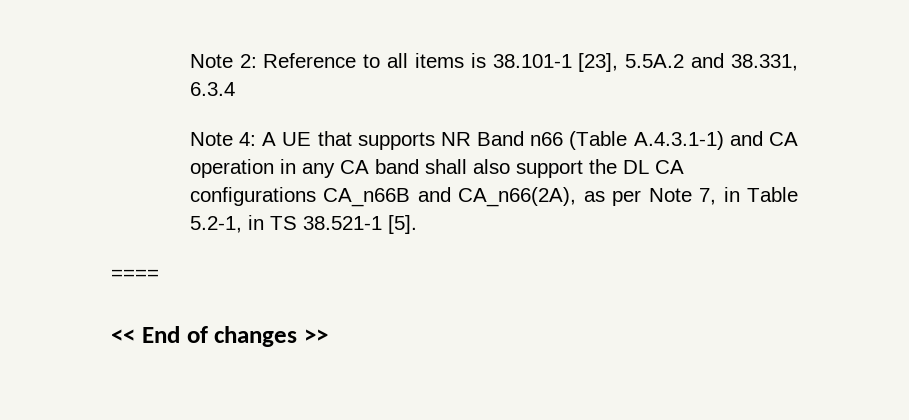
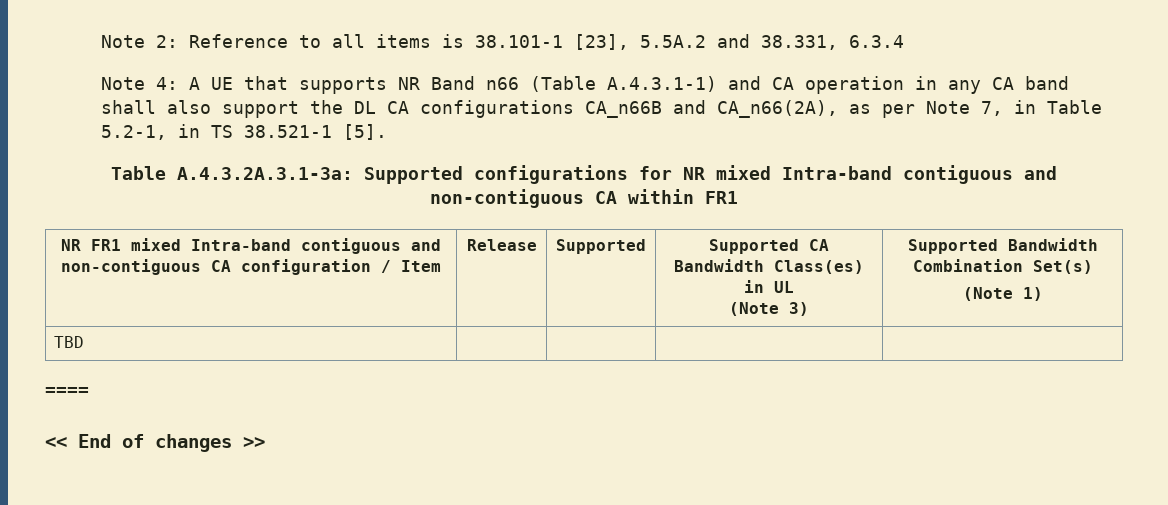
(417, 224) none -> [111,165,1057,184] [430,189,738,208] [60,238,441,254] [60,259,441,275] [466,239,537,251] [556,239,646,254] [709,239,829,254] [674,259,864,274] [744,280,794,293] [729,302,809,316] [907,238,1098,254] [912,259,1093,274] [962,287,1043,301] [54,336,85,348] // Table A.4.3.2A.3.1-3a: Supported configurations for NR mixed Intra-band contiguous and non-contiguous CA within FR1 // NR FR1 mixed Intra-band contiguous and non-contiguous CA configuration / Item | Release | Supported | Supported CA Bandwidth Class(es) in UL // (Note 3) | Supported Bandwidth Combination Set(s) // (Note 1) // TBD | | | |

